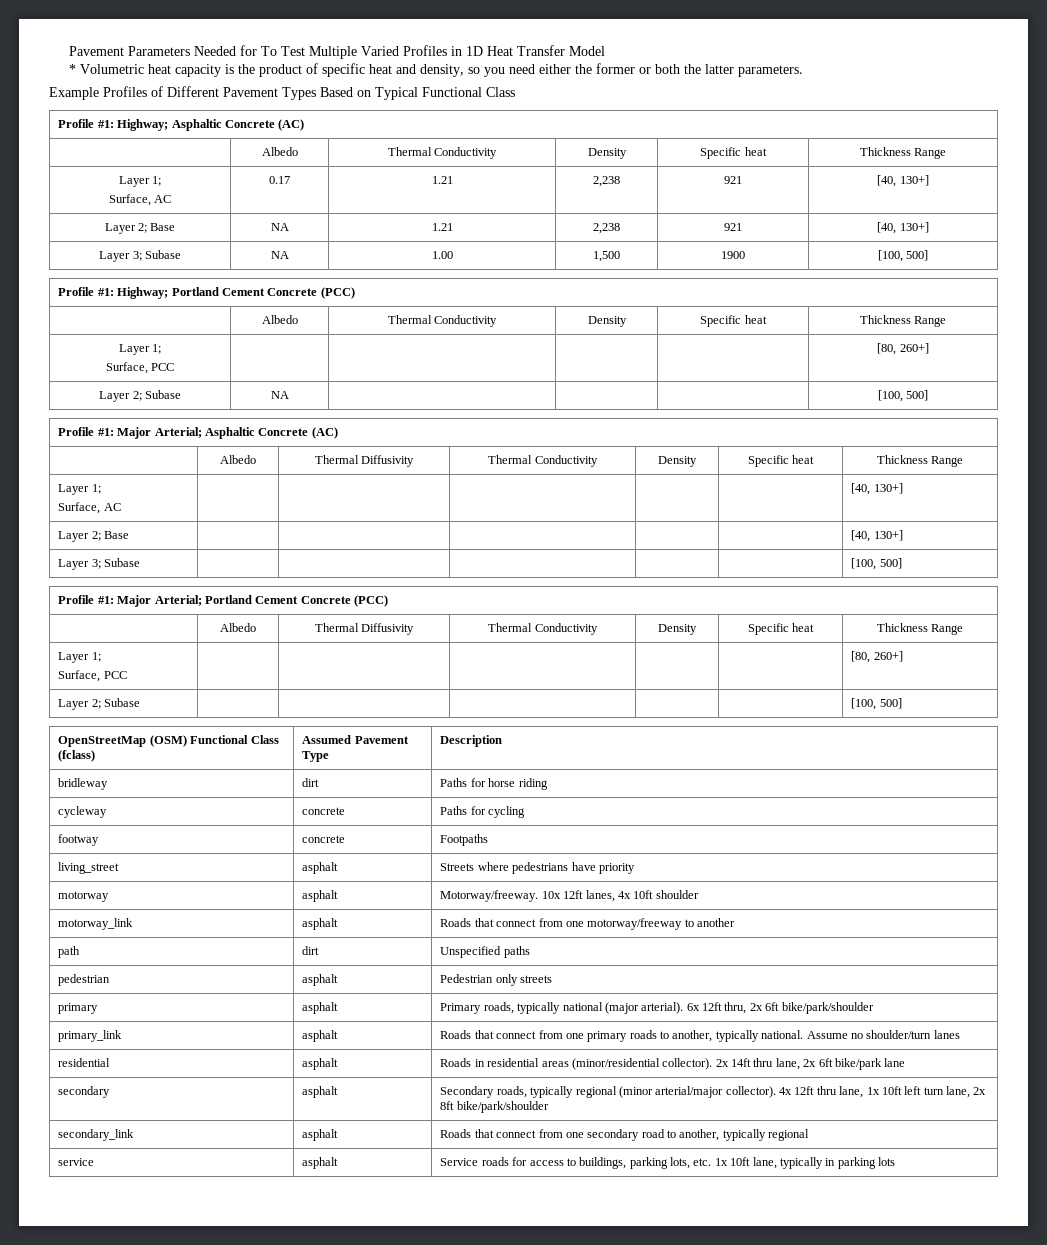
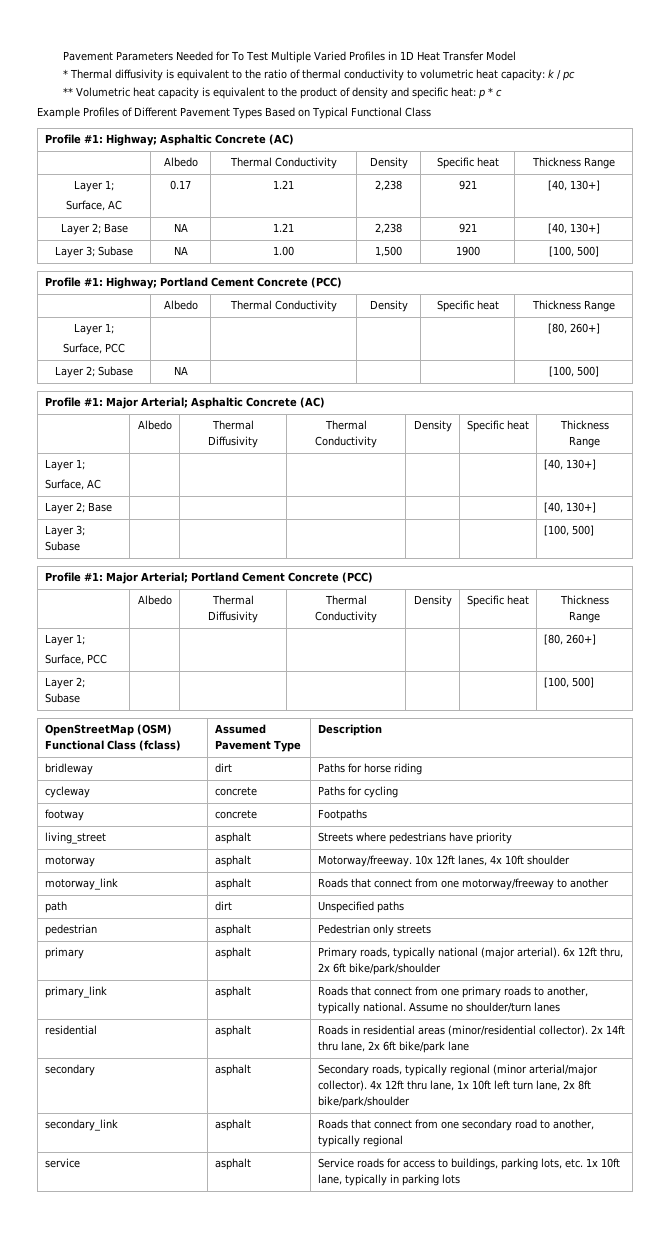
(77, 69) none -> [70,69,576,81] [63,87,74,96] Thermal diffusivity is equivalent to the ratio of thermal conductivity to volumetric heat capacity: k / pc // **
(235, 69) none -> [213,87,279,99] equivalent to
[322,63,804,77] specific heat and density, so you need either the former or both the latter parameters. -> [352,87,503,99] density and specific heat: p * c

